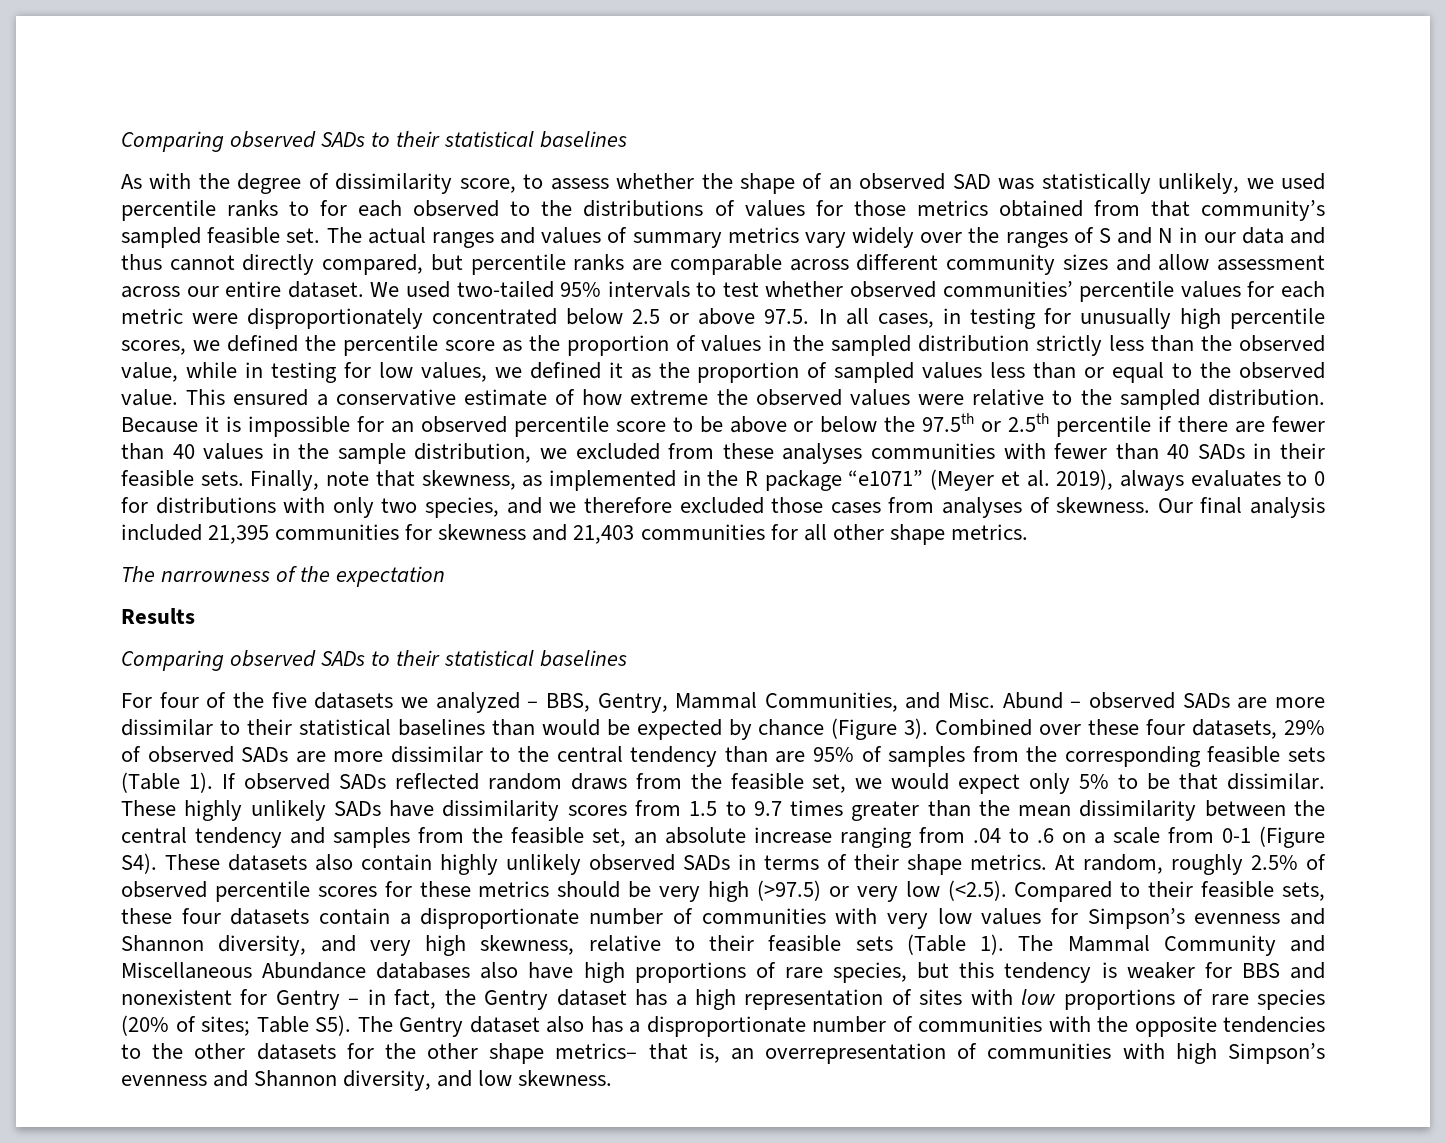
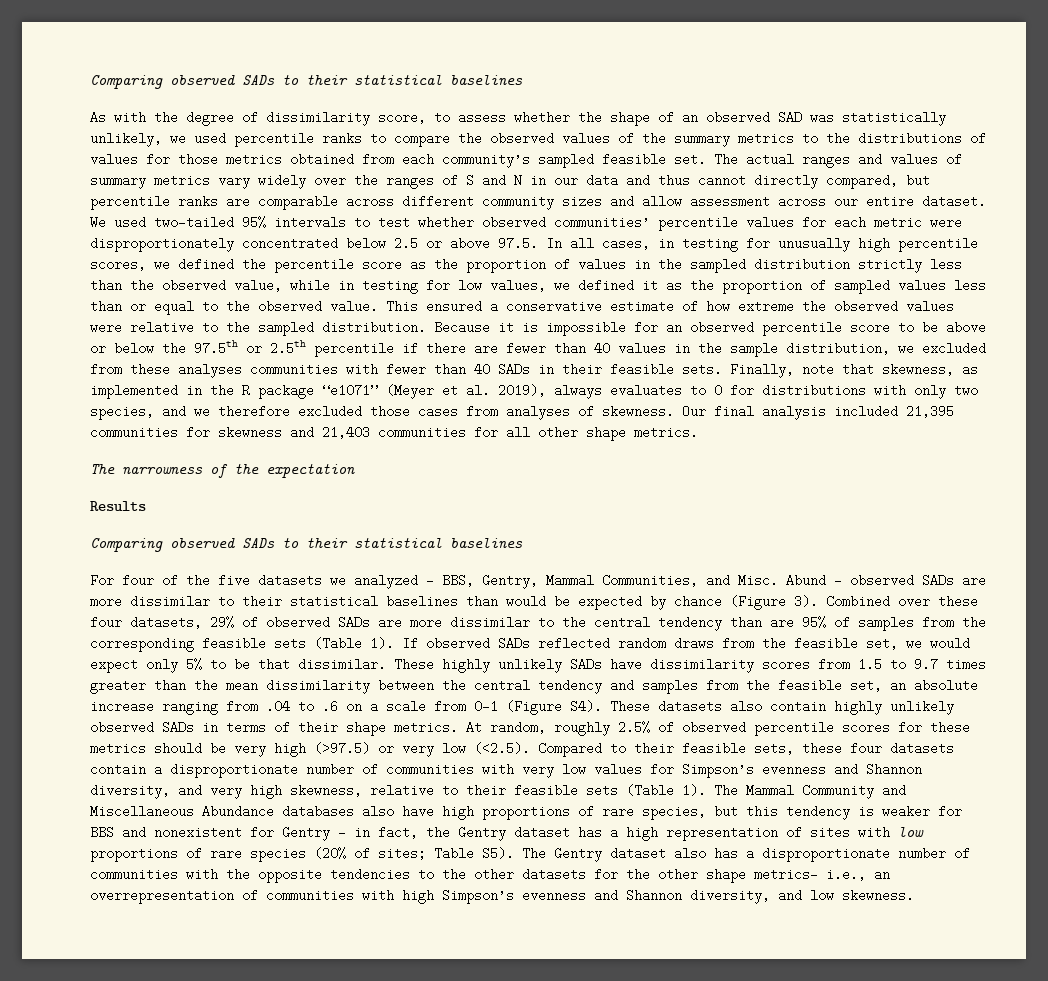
[320,200,500,217] for each observed -> [394,132,794,147] compare the observed values of the summary metrics
[1150,200,1190,217] that -> [402,153,434,166] each
[648,1043,720,1063] that is, -> [826,868,866,881] i.e.,

